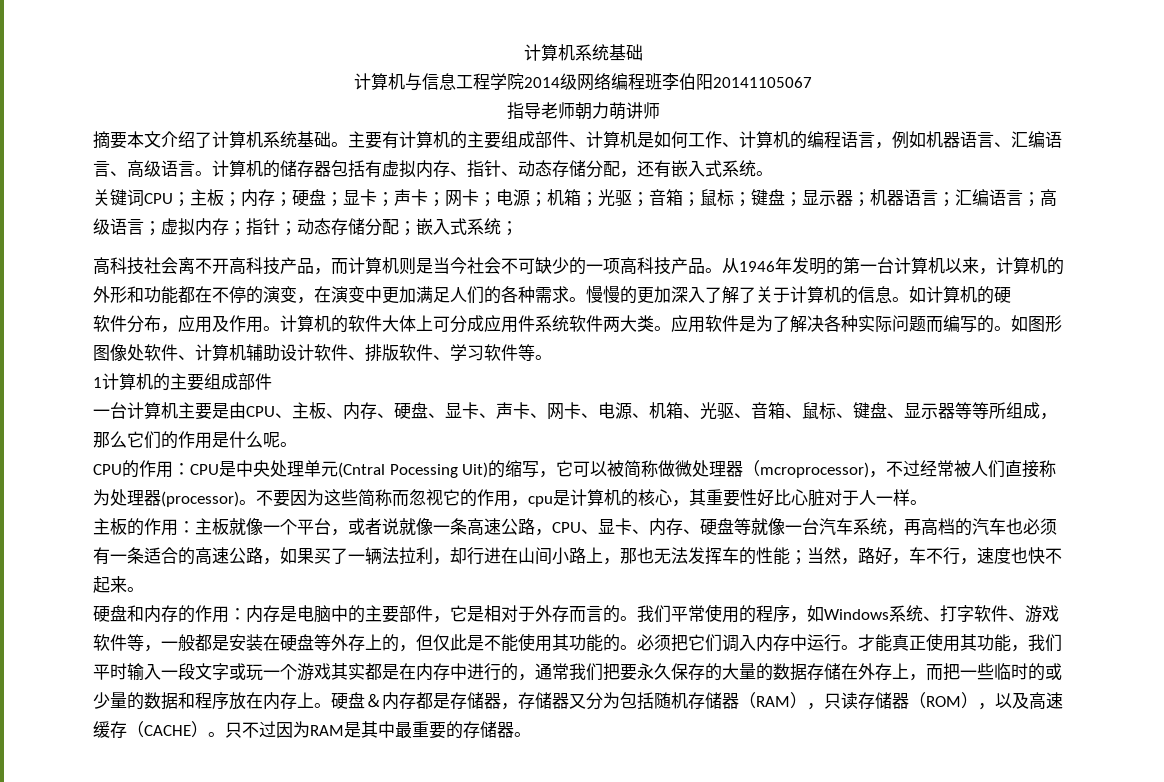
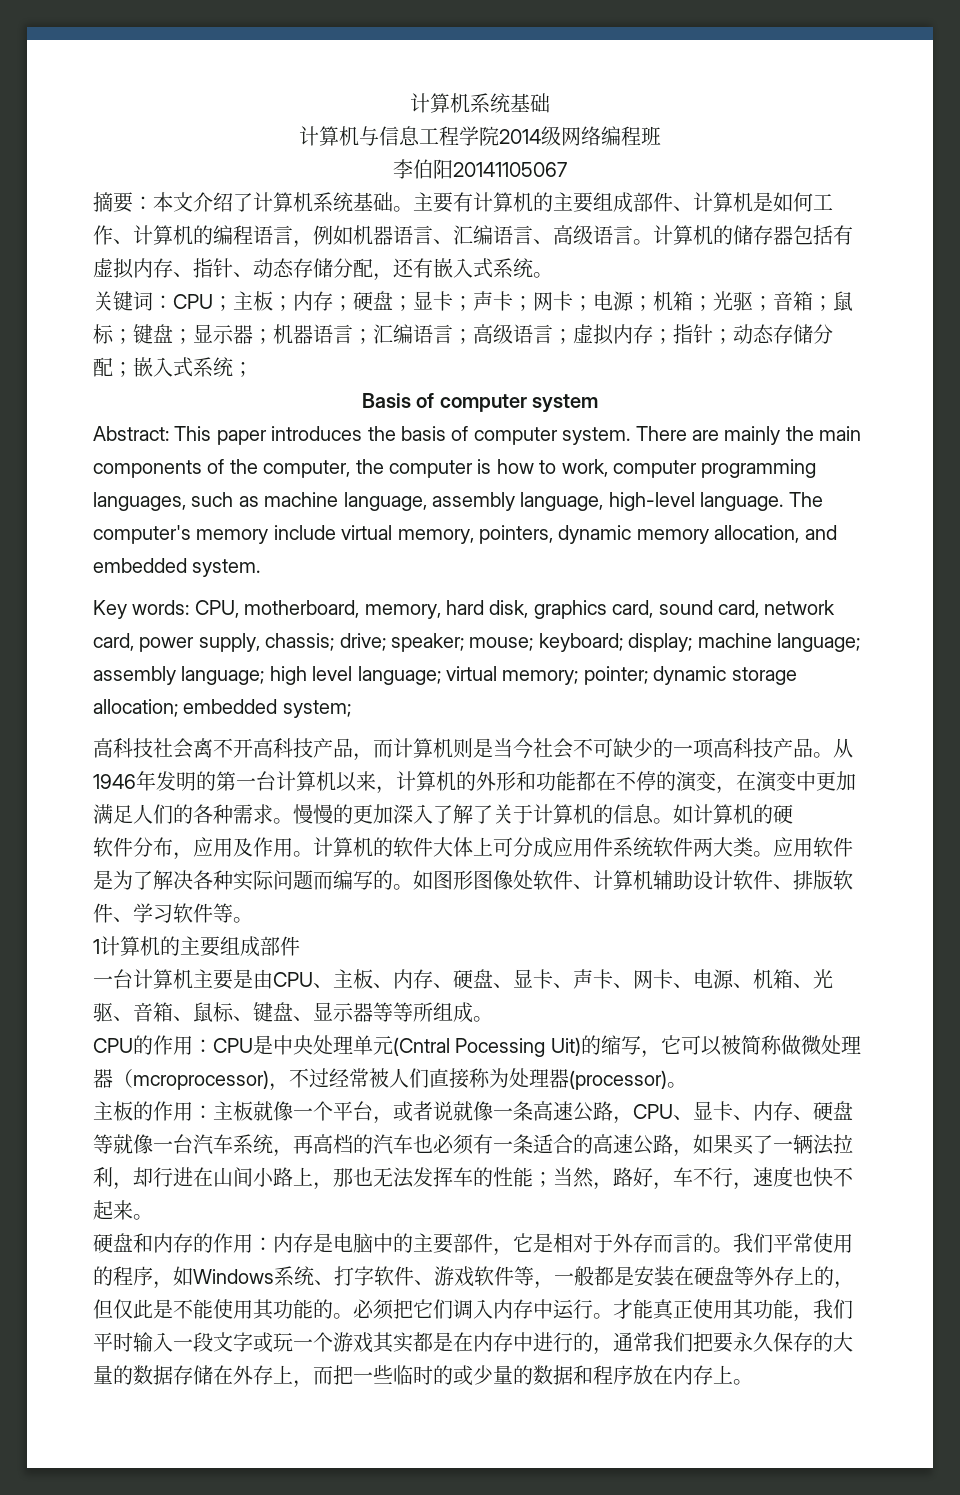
(662, 81) none -> (661, 136) //
[506,102,660,120] // 指导老师朝力萌讲师 -> (567, 169) none
(127, 140) none -> [133,196,153,210] ：
(144, 197) none -> [153,295,173,309] ：
(518, 228) none -> [361,393,599,413] [93,426,862,445] [93,459,817,478] [93,492,823,511] [93,525,837,544] [93,558,261,577] [93,600,836,619] [93,633,860,652] [93,666,797,685] [93,699,351,718] // Basis of computer system // Abstract: This paper introduces the basis of computer system. There are mainly the main components of the computer, the computer is how to work, computer programming languages, such as machine language, assembly language, high-level language. The computer's memory include virtual memory, pointers, dynamic memory allocation, and embedded system. // Key words: CPU, motherboard, memory, hard disk, graphics card, sound card, network card, power supply, chassis; drive; speaker; mouse; keyboard; display; machine language; assembly language; high level language; virtual memory; pointer; dynamic storage allocation; embedded system;
[1040,413,1057,420] [93,431,280,449] ，那么它们的作用是什么呢 -> (473, 1012) none
[256,489,927,507] 不要因为这些简称而忽视它的作用，cpu是计算机的核心，其重要性好比心脏对于人一样。 -> (687, 1085) none
[331,692,1063,710] [93,721,531,739] 硬盘＆内存都是存储器，存储器又分为包括随机存储器（RAM），只读存储器（ROM），以及高速缓存（CACHE）。只不过因为RAM是其中最重要的存储器。 -> (753, 1382) none

